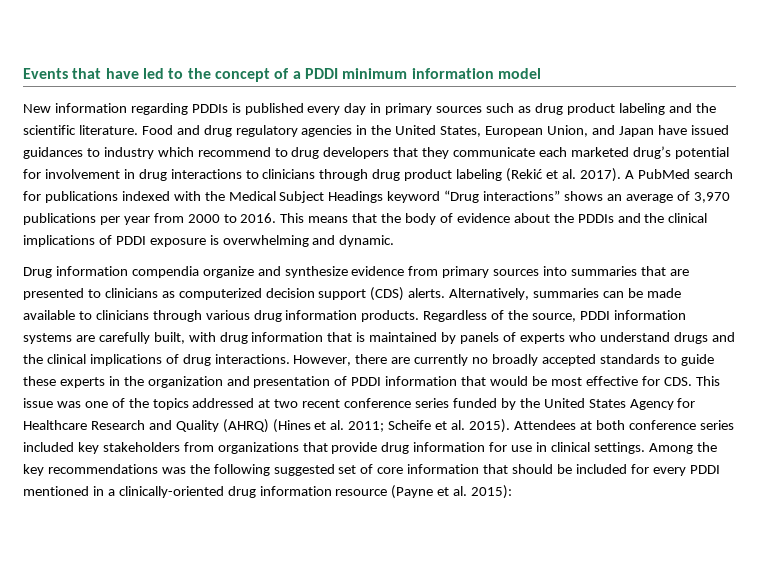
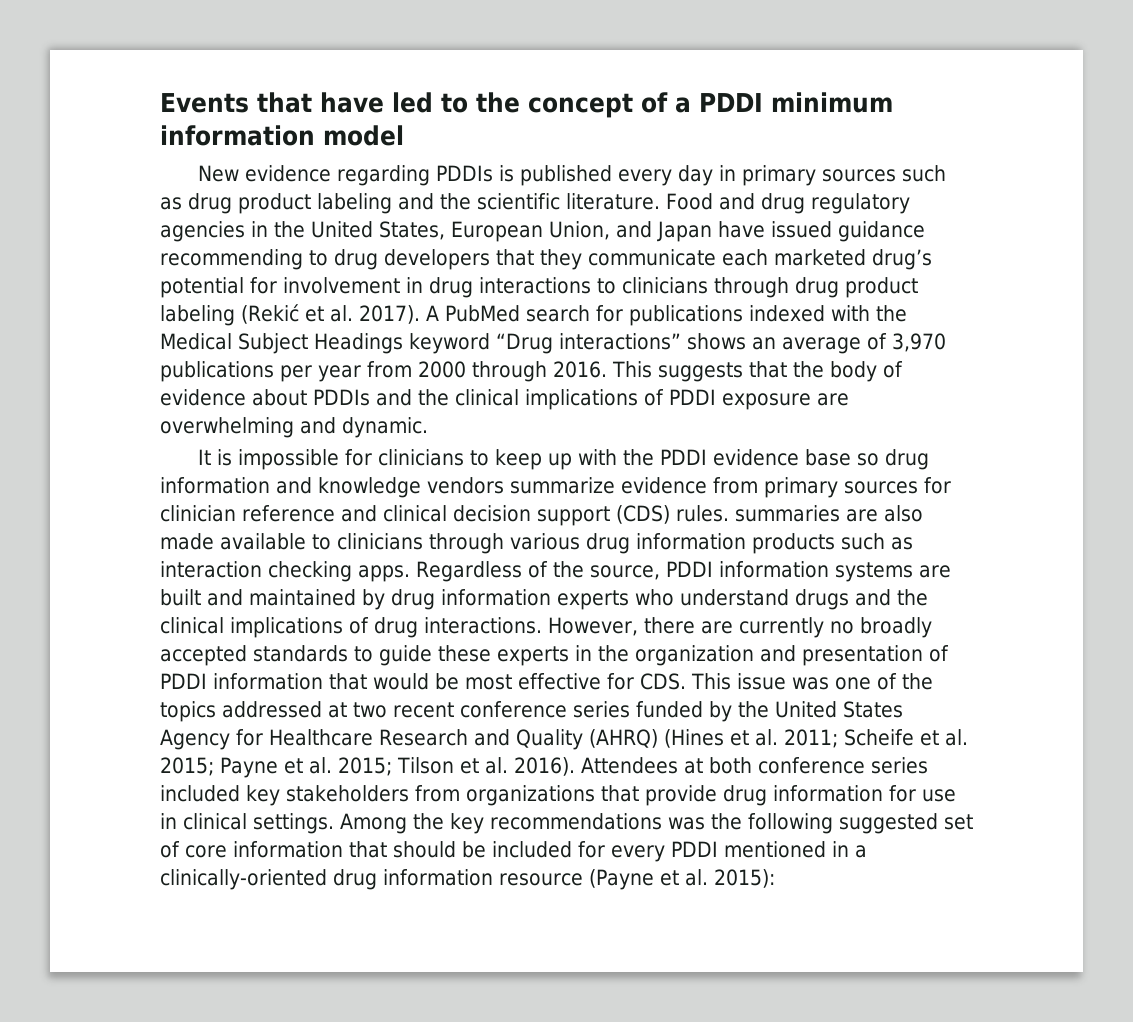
[54,103,127,113] information -> [244,165,331,182] evidence
[23,147,271,159] guidances to industry which recommend -> [838,221,925,242] [160,249,303,270] guidance recommending
[223,214,237,223] to -> [472,361,547,382] through
[308,216,349,223] means -> [658,362,743,382] suggests
[553,213,574,223] the -> (307, 397) none
[209,235,219,245] is -> [817,393,849,406] are
[23,266,689,278] [23,287,643,301] Drug information compendia organize and synthesize evidence from primary sources into summaries that are presented to clinicians as computerized decision support (CDS) alerts. Alternatively, summaries can be -> [197,449,929,470] [160,477,951,498] [160,505,923,526] It is impossible for clinicians to keep up with the PDDI evidence base so drug information and knowledge vendors summarize evidence from primary sources for clinician reference and clinical decision support (CDS) rules. summaries are also
[361,310,420,322] products. -> [752,533,913,554] [160,561,410,582] products such as interaction checking apps.
[98,332,516,344] carefully built, with drug information that is maintained by panels of -> [160,589,551,610] built and maintained by drug information
[468,419,510,433] 2015). -> [160,757,575,778] 2015; Payne et al. 2015; Tilson et al. 2016).

